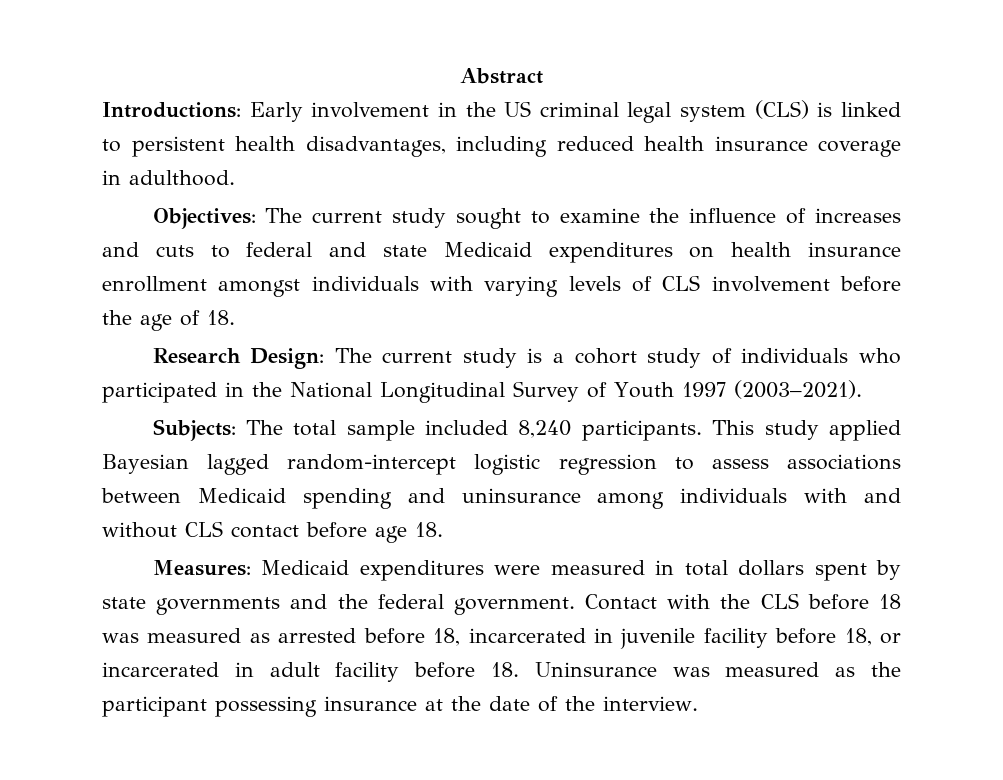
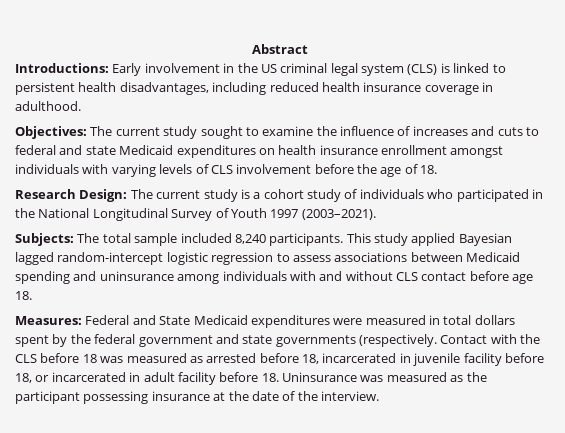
(251, 568) none -> [85,315,191,325] Federal and State
[102,594,575,615] state governments and the federal government. -> [70,334,437,347] the federal government and state governments (respectively.

